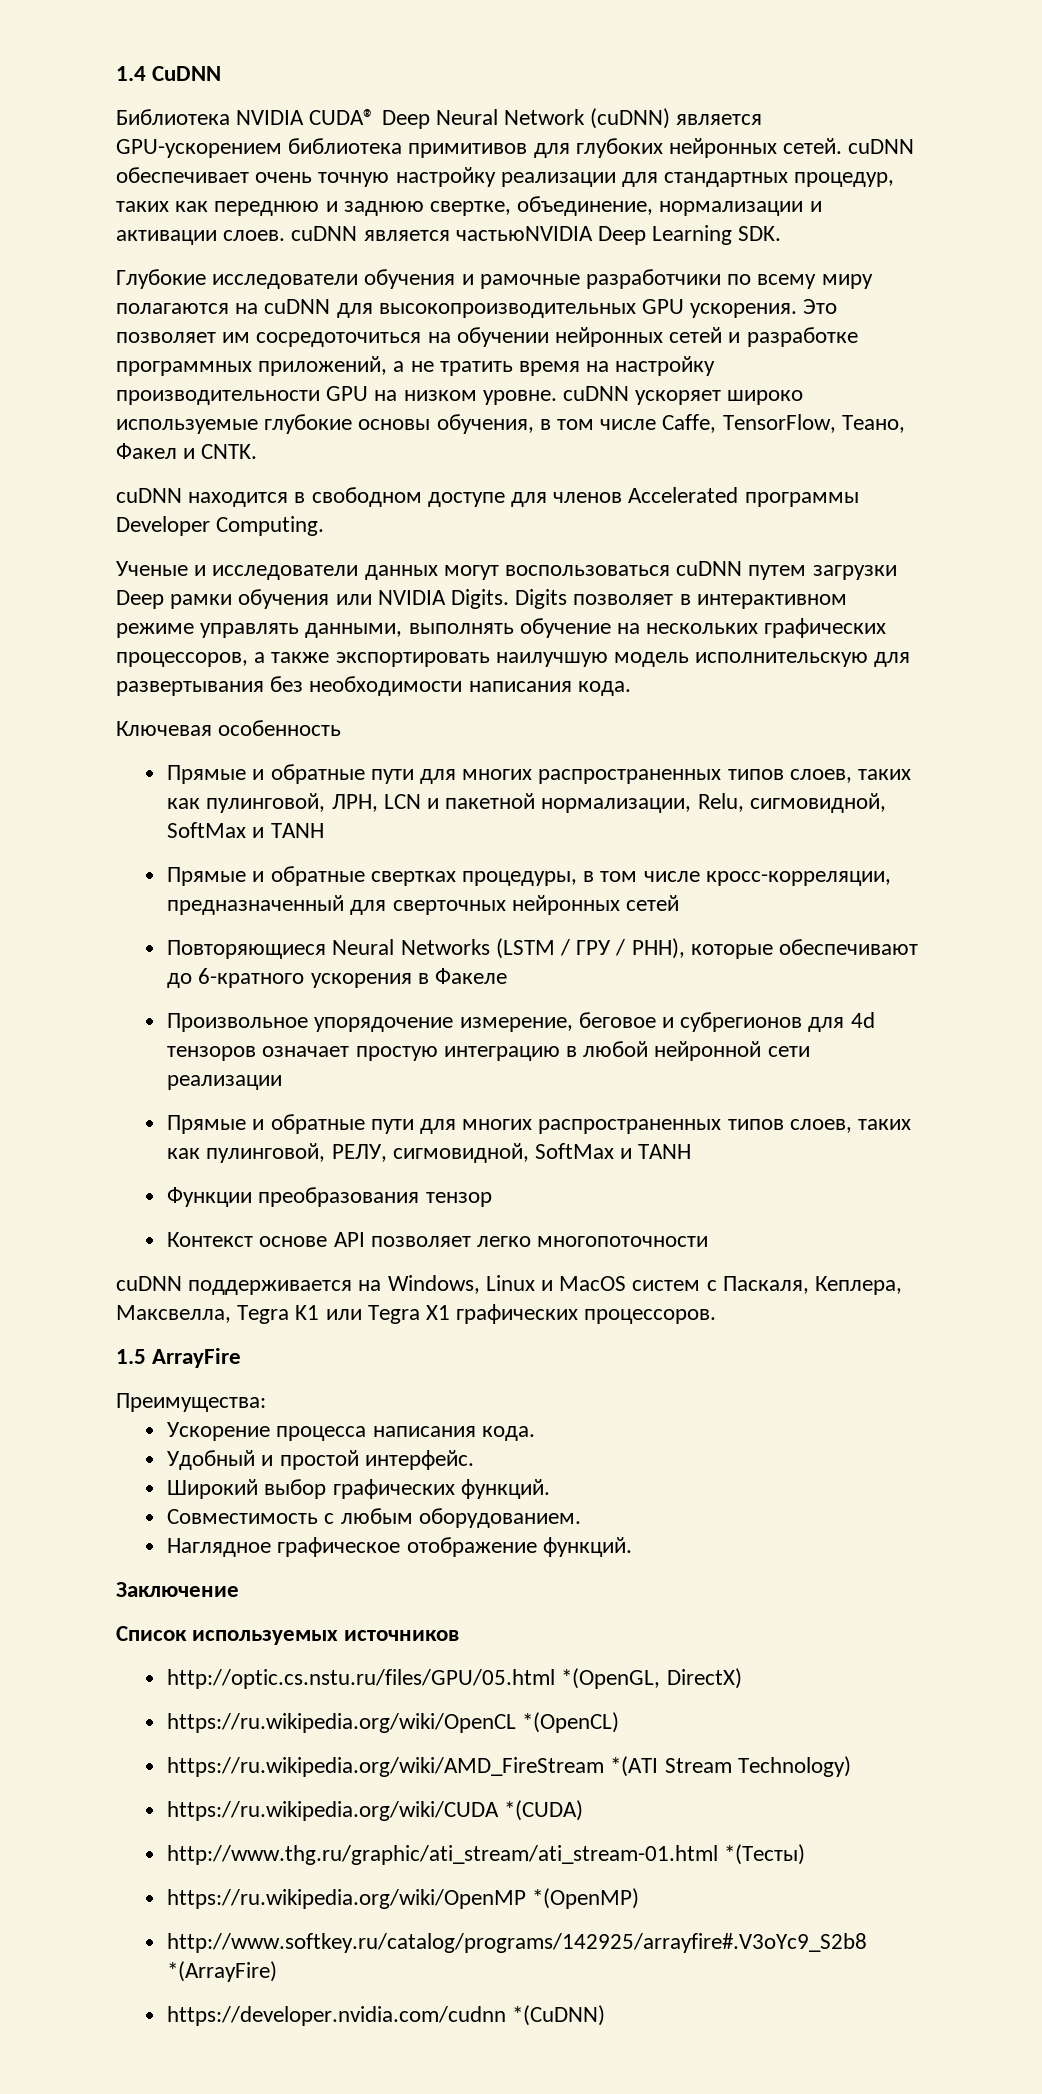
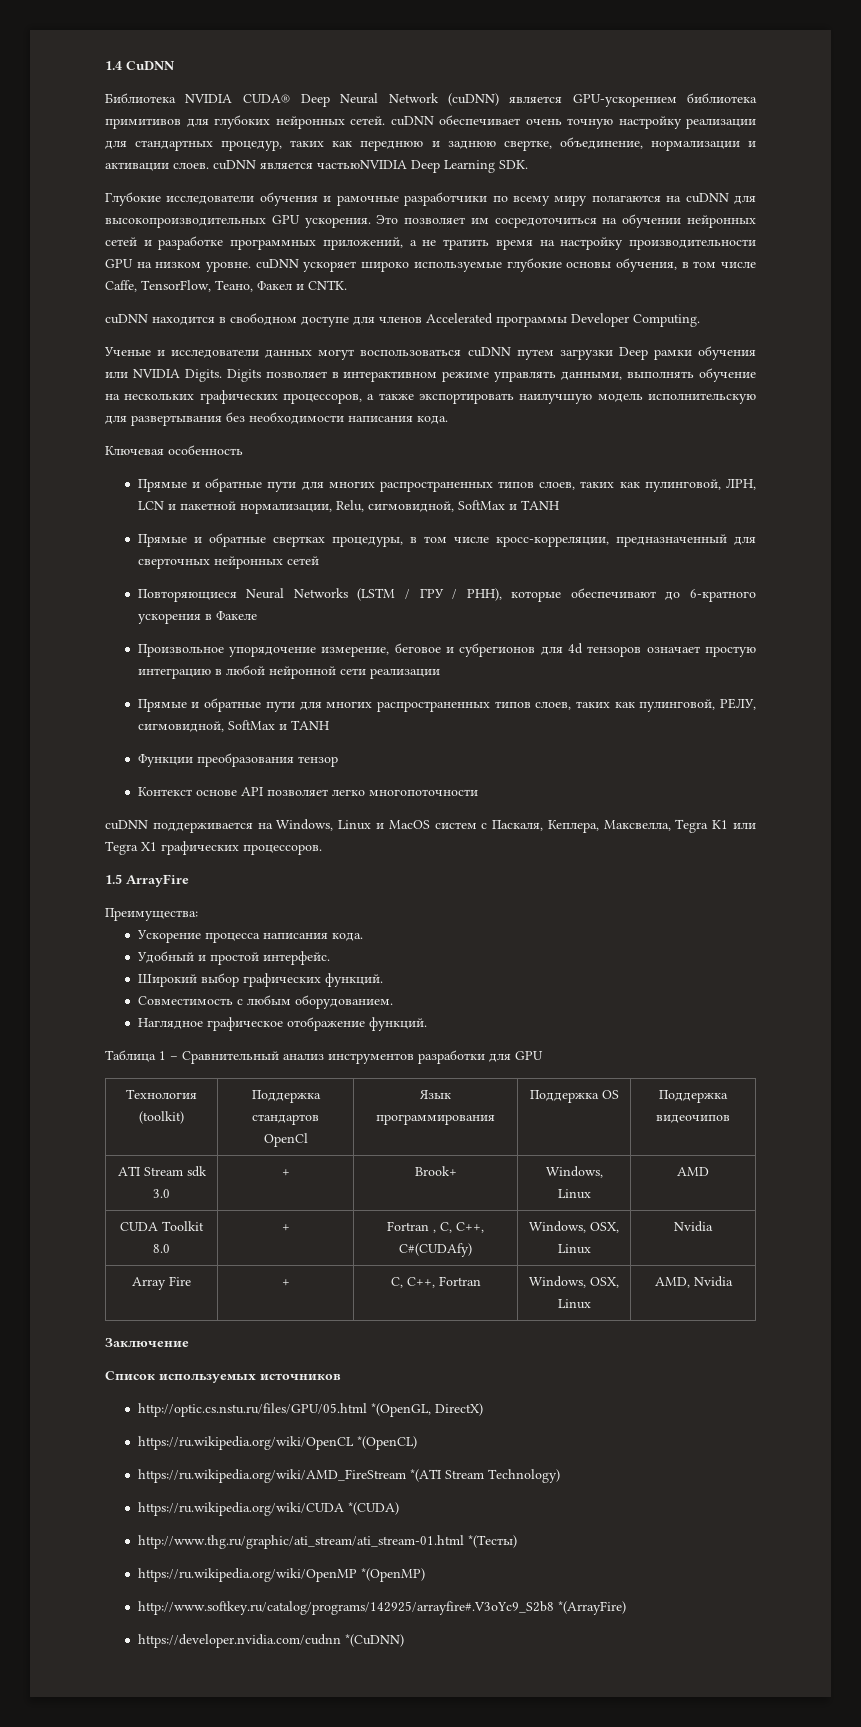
(632, 1547) none -> [105,1050,543,1064] [126,1089,197,1099] [139,1111,184,1124] [251,1090,321,1103] [252,1114,319,1125] [263,1133,308,1147] [419,1090,451,1099] [375,1114,495,1125] [529,1090,619,1103] [659,1090,728,1103] [656,1115,730,1123] [117,1166,207,1177] [153,1189,170,1198] [281,1169,290,1176] [414,1166,457,1176] [545,1166,603,1178] [557,1189,591,1199] [677,1167,709,1176] [120,1221,204,1231] [153,1244,170,1253] [281,1224,290,1231] [386,1221,484,1233] [398,1243,472,1257] [529,1221,619,1233] [557,1244,591,1254] [674,1221,713,1232] [132,1276,191,1290] [281,1279,290,1286] [390,1276,481,1288] [529,1276,619,1288] [557,1299,591,1309] [654,1276,733,1288] // Таблица 1 – Сравнительный анализ инструментов разработки для GPU // Технология (toolkit) | Поддержка стандартов OpenCl | Язык программирования | Поддержка OS | Поддержка видеочипов // ATI Stream sdk 3.0 | + | Brook+ | Windows, Linux | AMD // CUDA Toolkit 8.0 | + | Fortran , C, C++, C#(CUDAfy) | Windows, OSX, Linux | Nvidia // Array Fire | + | C, C++, Fortran | Windows, OSX, Linux | AMD, Nvidia

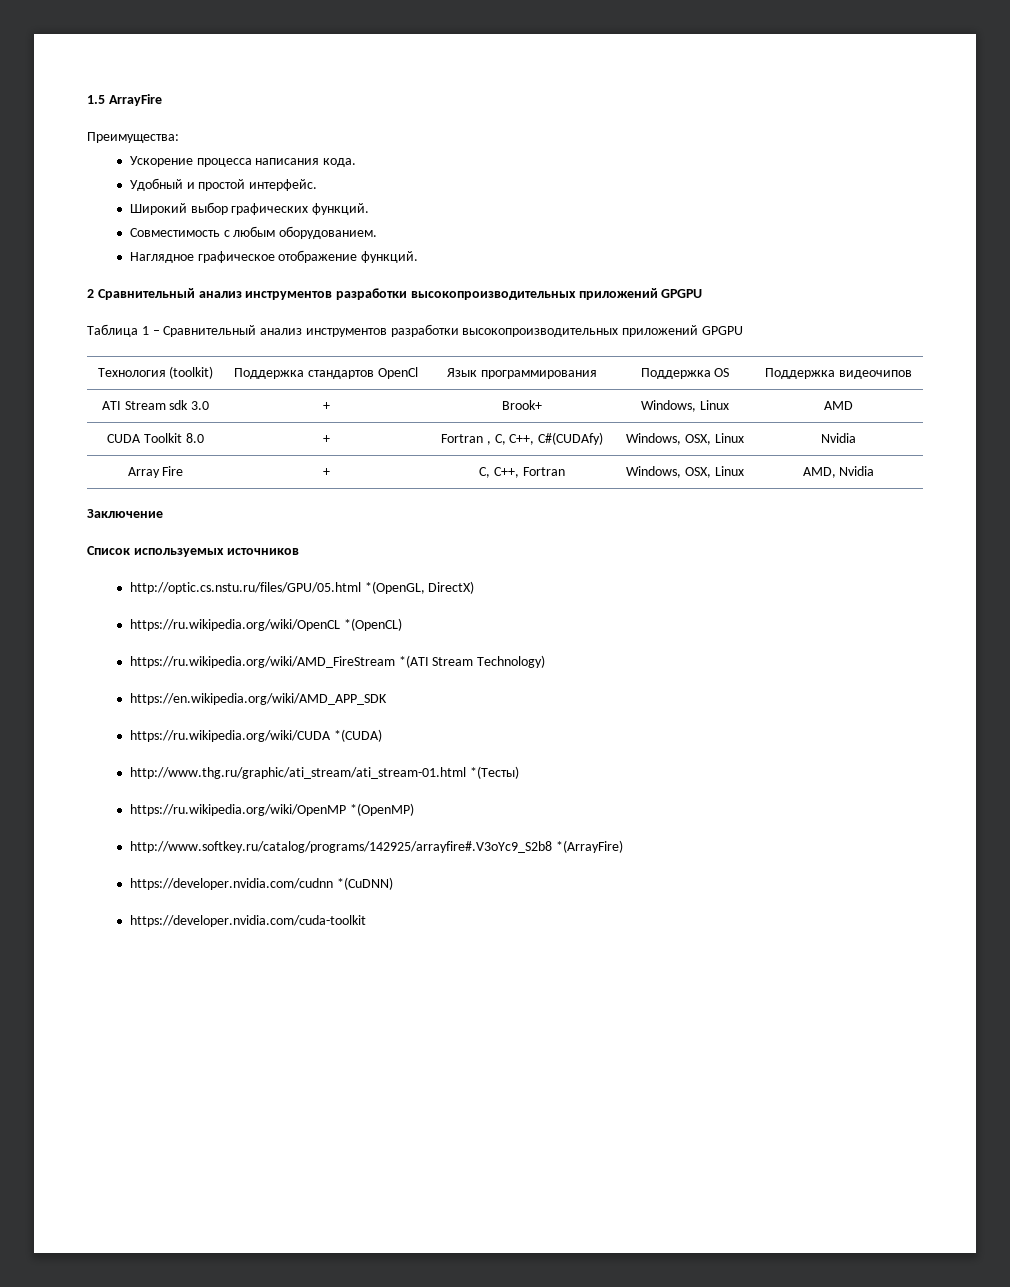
[105,61,175,70] [105,93,757,107] [105,115,756,129] [105,137,756,151] [105,160,528,173] [105,192,756,206] [105,214,756,228] [105,236,757,250] [105,258,757,272] [105,280,347,292] [105,313,700,327] [104,346,756,360] [105,368,756,382] [105,390,756,404] [105,412,448,426] [105,445,243,455] [137,478,756,492] [137,500,559,514] [137,533,756,547] [137,556,319,569] [137,588,756,602] [137,611,257,624] [137,643,757,657] [137,665,440,679] [137,698,756,712] [137,720,329,732] [137,753,338,767] [137,787,478,796] [105,819,757,833] [105,841,322,855] 1.4 CuDNN // Библиотека NVIDIA CUDA® Deep Neural Network (cuDNN) является GPU-ускорением библиотека примитивов для глубоких нейронных сетей. cuDNN обеспечивает очень точную настройку реализации для стандартных процедур, таких как переднюю и заднюю свертке, объединение, нормализации и активации слоев. cuDNN является частьюNVIDIA Deep Learning SDK. // Глубокие исследователи обучения и рамочные разработчики по всему миру полагаются на cuDNN для высокопроизводительных GPU ускорения. Это позволяет им сосредоточиться на обучении нейронных сетей и разработке программных приложений, а не тратить время на настройку производительности GPU на низком уровне. cuDNN ускоряет широко используемые глубокие основы обучения, в том числе Caffe, TensorFlow, Теано, Факел и CNTK. // cuDNN находится в свободном доступе для членов Accelerated программы Developer Computing. // Ученые и исследователи данных могут воспользоваться cuDNN путем загрузки Deep рамки обучения или NVIDIA Digits. Digits позволяет в интерактивном режиме управлять данными, выполнять обучение на нескольких графических процессоров, а также экспортировать наилучшую модель исполнительскую для развертывания без необходимости написания кода. // Ключевая особенность // Прямые и обратные пути для многих распространенных типов слоев, таких как пулинговой, ЛРН, LCN и пакетной нормализации, Relu, сигмовидной, SoftMax и TANH // Прямые и обратные свертках процедуры, в том числе кросс-корреляции, предназначенный для сверточных нейронных сетей // Повторяющиеся Neural Networks (LSTM / ГРУ / РНН), которые обеспечивают до 6-кратного ускорения в Факеле // Произвольное упорядочение измерение, беговое и субрегионов для 4d тензоров означает простую интеграцию в любой нейронной сети реализации // Прямые и обратные пути для многих распространенных типов слоев, таких как пулинговой, РЕЛУ, сигмовидной, SoftMax и TANH // Функции преобразования тензор // Контекст основе API позволяет легко многопоточности // cuDNN поддерживается на Windows, Linux и MacOS систем с Паскаля, Кеплера, Максвелла, Tegra K1 или Tegra X1 графических процессоров. // -> (87, 99) none
(427, 1024) none -> [87,288,703,300] // 2 Сравнительный анализ инструментов разработки высокопроизводительных приложений GPGPU
[489,1051,543,1062] для GPU -> [462,325,744,337] высокопроизводительных приложений GPGPU
(560, 1476) none -> [129,693,387,705] // https://en.wikipedia.org/wiki/AMD_APP_SDK
(404, 1640) none -> [129,915,366,927] // https://developer.nvidia.com/cuda-toolkit

